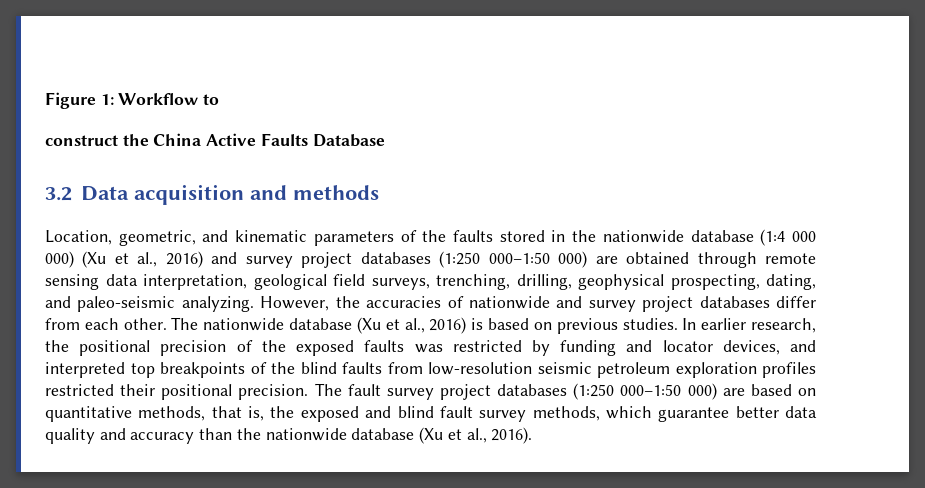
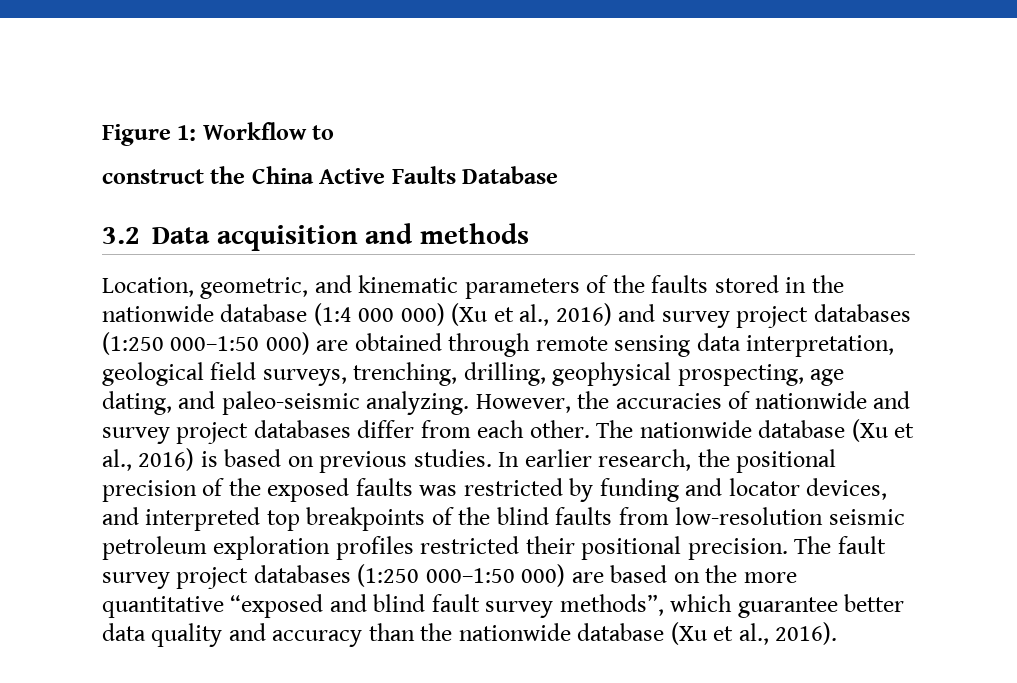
(760, 282) none -> [810,369,845,386] age
[45,406,359,422] quantitative methods, that is, the exposed -> [705,565,797,583] [102,594,324,618] the more quantitative “exposed
[532,406,600,421] methods, -> [559,594,664,616] methods”,

